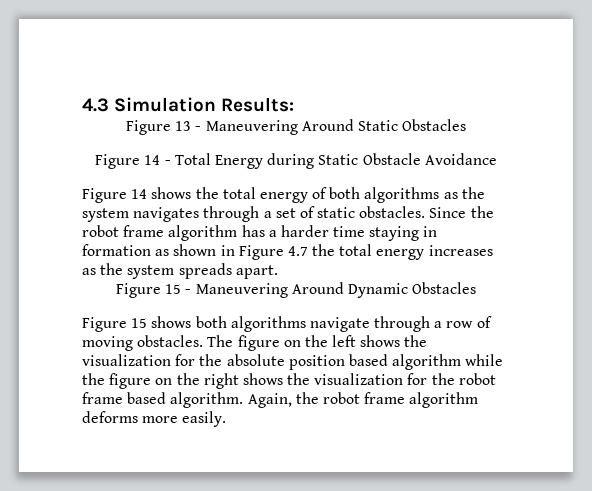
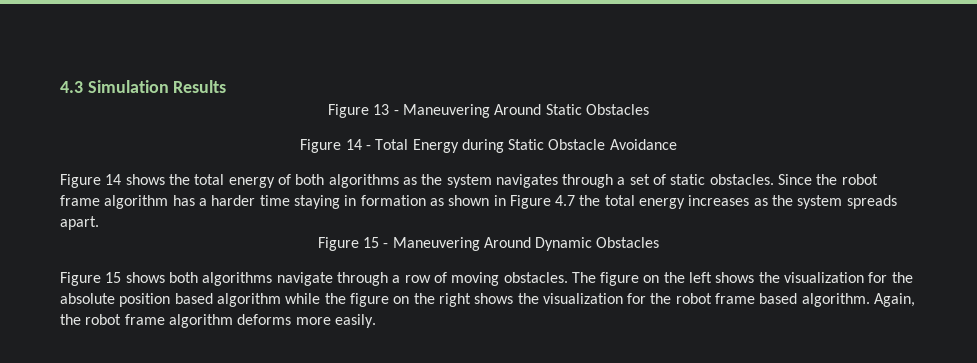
[221,97,295,112] Results: -> [173,80,227,93] Results

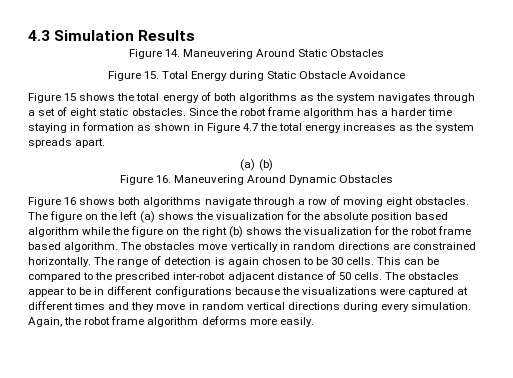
[373,104,399,115] 13 - -> [164,49,180,57] 14.
[345,139,371,150] 14 - -> [143,71,159,79] 15.
[105,174,122,185] 14 -> [64,93,77,101] 15
(667, 179) none -> [70,108,98,118] eight
[317,237,389,251] // Figure 15 - -> [240,159,273,171] [119,175,171,185] // (a) (b) // Figure 16.
[105,272,122,283] 15 -> [64,197,77,205] 16
(500, 279) none -> [386,197,414,207] eight
(713, 277) none -> [139,211,155,223] (a)
(471, 300) none -> [228,226,243,238] (b)
(870, 300) none -> [121,242,477,252] [28,256,440,267] [28,271,460,282] [28,286,469,297] [28,301,472,312] The obstacles move vertically in random directions are constrained horizontally. The range of detection is again chosen to be 30 cells. This can be compared to the prescribed inter-robot adjacent distance of 50 cells. The obstacles appear to be in different configurations because the visualizations were captured at different times and they move in random vertical directions during every simulation.

